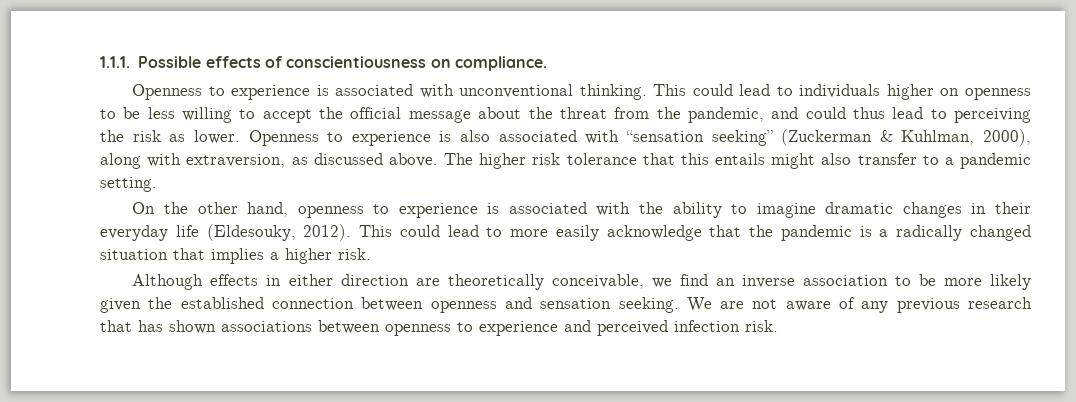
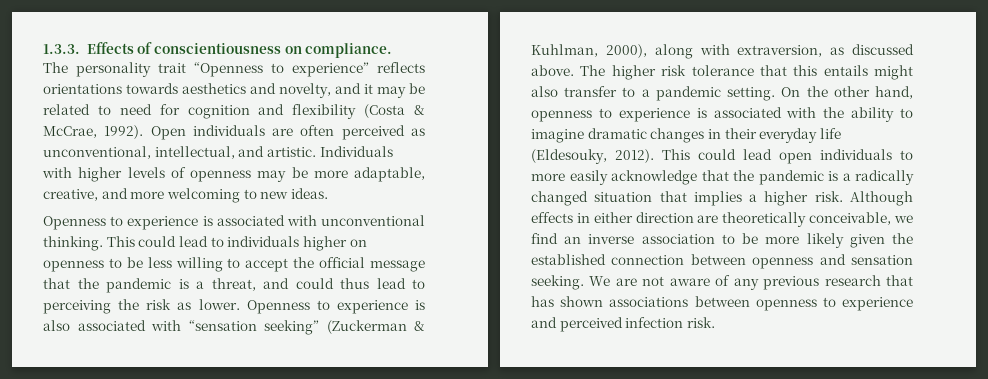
[100,56,261,68] 1.1.1. Possible effects -> [43,42,134,54] 1.3.3. Effects
(547, 63) none -> [43,62,425,77] [43,83,425,98] [43,104,425,119] [43,125,425,140] [43,146,393,159] [42,167,425,182] [43,188,328,203] // The personality trait “Openness to experience” reflects orientations towards aesthetics and novelty, and it may be related to need for cognition and flexibility (Costa & McCrae, 1992). Open individuals are often perceived as unconventional, intellectual, and artistic. Individuals with higher levels of openness may be more adaptable, creative, and more welcoming to new ideas.
[478,107,764,123] about the threat from the pandemic, -> [43,278,256,293] that the pandemic is a threat,
(157, 184) // -> (776, 94) none
(479, 231) none -> [779,149,892,164] open individuals
(371, 254) // -> (843, 196) none

